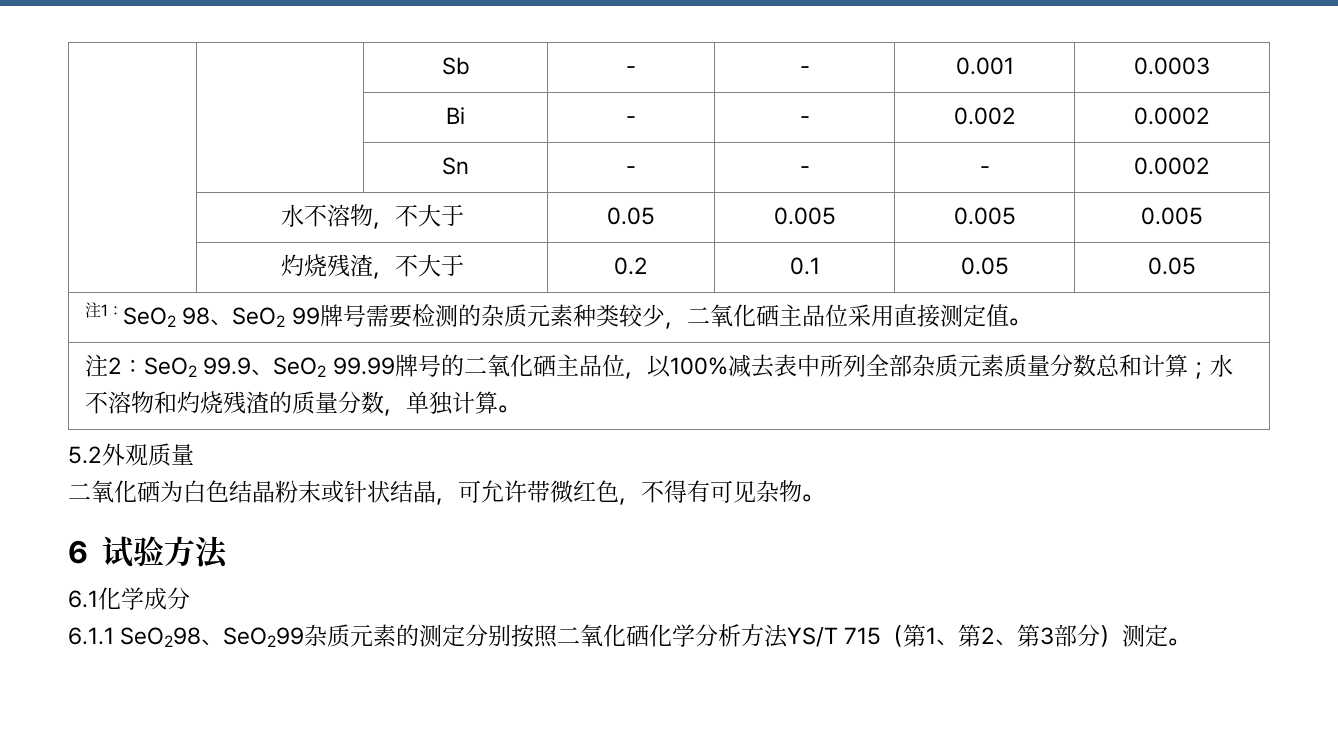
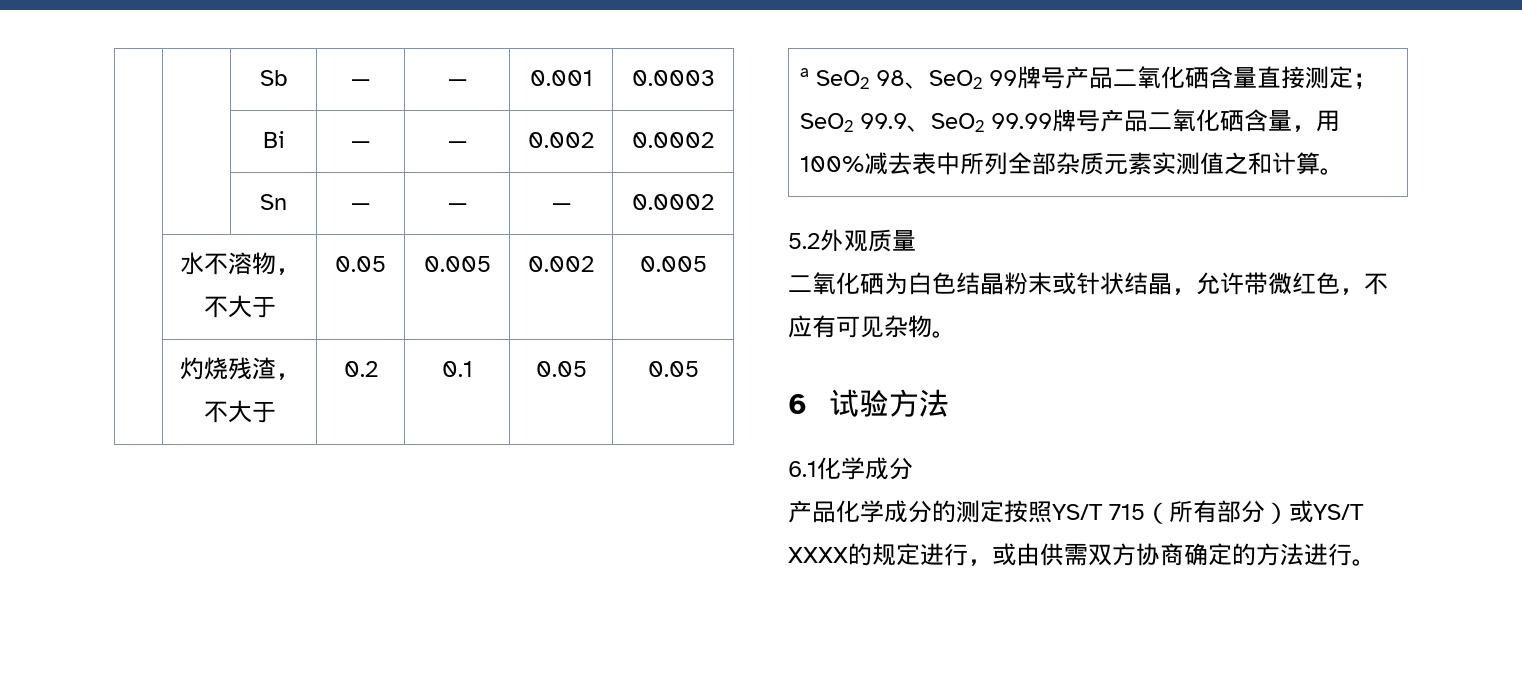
[626,66,636,74] [799,66,810,74] - | - -> [351,79,370,86] [447,79,467,86] — | —
[626,116,636,124] [799,116,810,124] - | - -> [351,141,370,148] [447,141,467,148] — | —
[626,166,636,174] [799,166,810,174] [979,166,990,174] - | - | - -> [351,203,370,210] [447,203,467,210] [551,203,571,210] — | — | —
[953,207,1016,225] 0.005 -> [528,256,594,272] 0.002
[85,302,124,318] 注1： -> [799,68,809,77] a
[365,304,1031,329] [85,354,145,377] 需要检测的杂质元素种类较少，二氧化硒主品位采用直接测定值。 // 注2： -> [1064,66,1377,90] 产品二氧化硒含量直接测定；
[440,354,671,379] 的二氧化硒主品位，以 -> [1099,109,1340,132] 产品二氧化硒含量，用
[1003,354,1233,379] [85,391,454,416] 质量分数总和计算；水不溶物和灼烧残渣的质量分数，单独 -> [1151,152,1272,175] 实测值之和
[458,480,481,503] 可 -> (1196, 291) none
[664,480,687,503] 得 -> [788,315,812,338] 应
[68,624,1169,648] 6.1.1 SeO298、SeO299杂质元素的测定分别按照二氧化硒化学分析方法YS/T 715（第1、第2、第3部分）测定 -> [788,500,1364,524] [788,543,1352,566] 产品化学成分的测定按照YS/T 715（所有部分）或YS/T XXXX的规定进行，或由供需双方协商确定的方法进行

